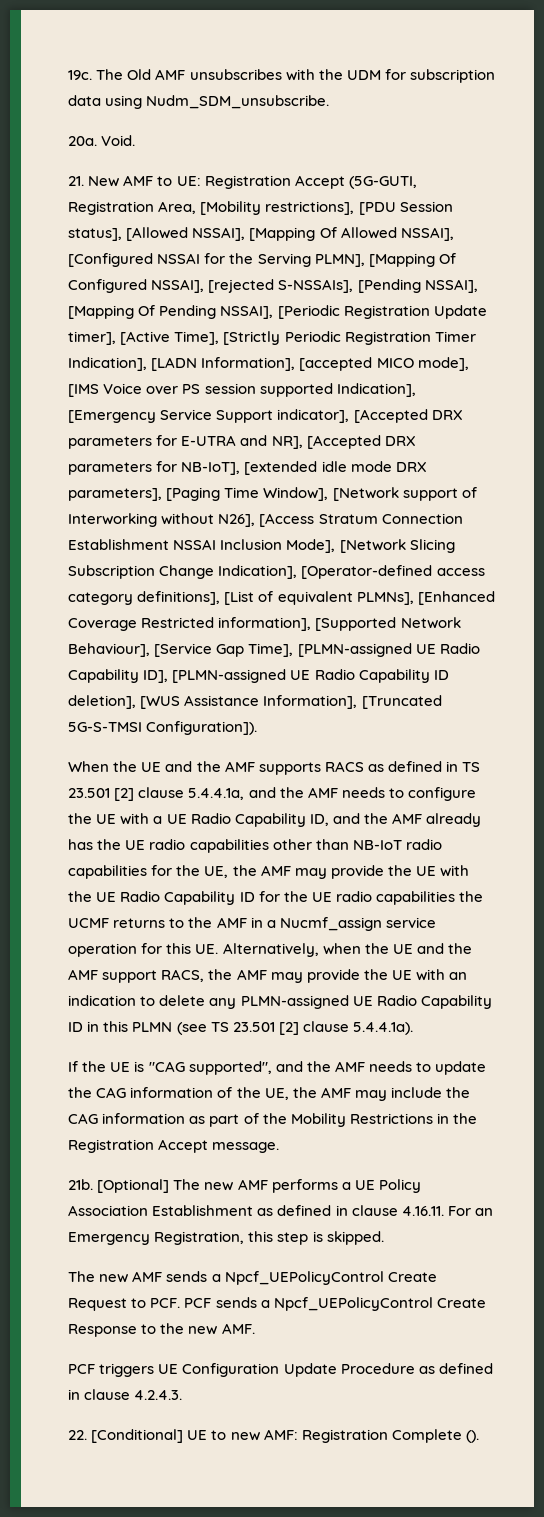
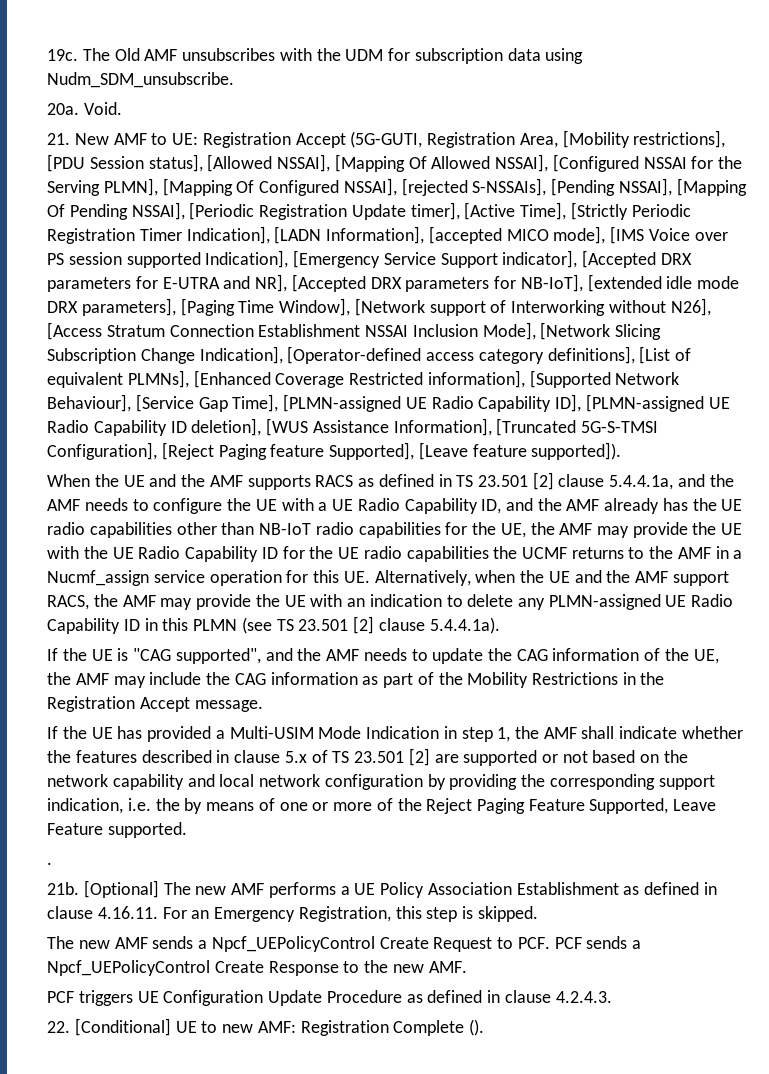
[146,721,258,735] Configuration]). -> [47,442,622,460] Configuration], [Reject Paging feature Supported], [Leave feature supported]).
(280, 1147) none -> [47,726,743,742] [47,748,688,766] [47,774,715,790] [47,798,717,814] [47,822,187,838] [47,862,53,865] // If the UE has provided a Multi-USIM Mode Indication in step 1, the AMF shall indicate whether the features described in clause 5.x of TS 23.501 [2] are supported or not based on the network capability and local network configuration by providing the corresponding support indication, i.e. the by means of one or more of the Reject Paging Feature Supported, Leave Feature supported. // .

